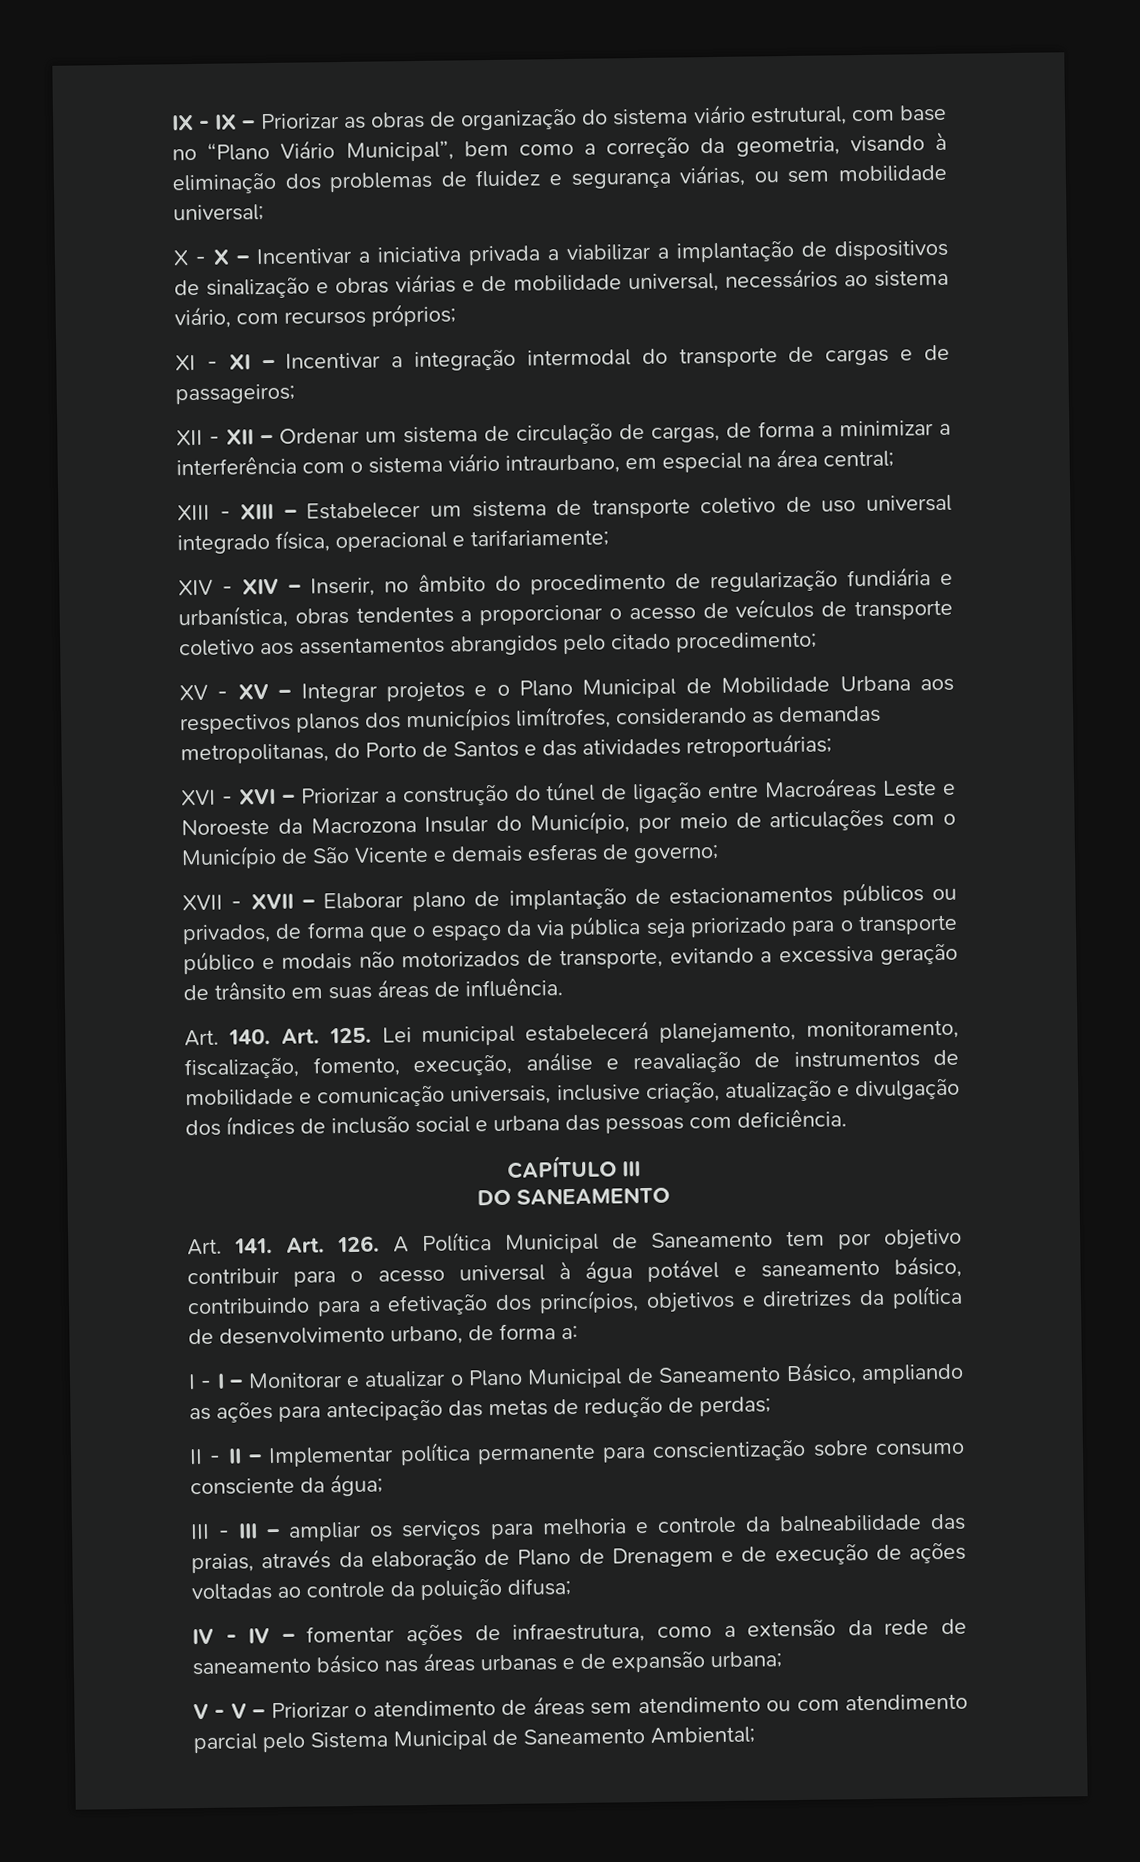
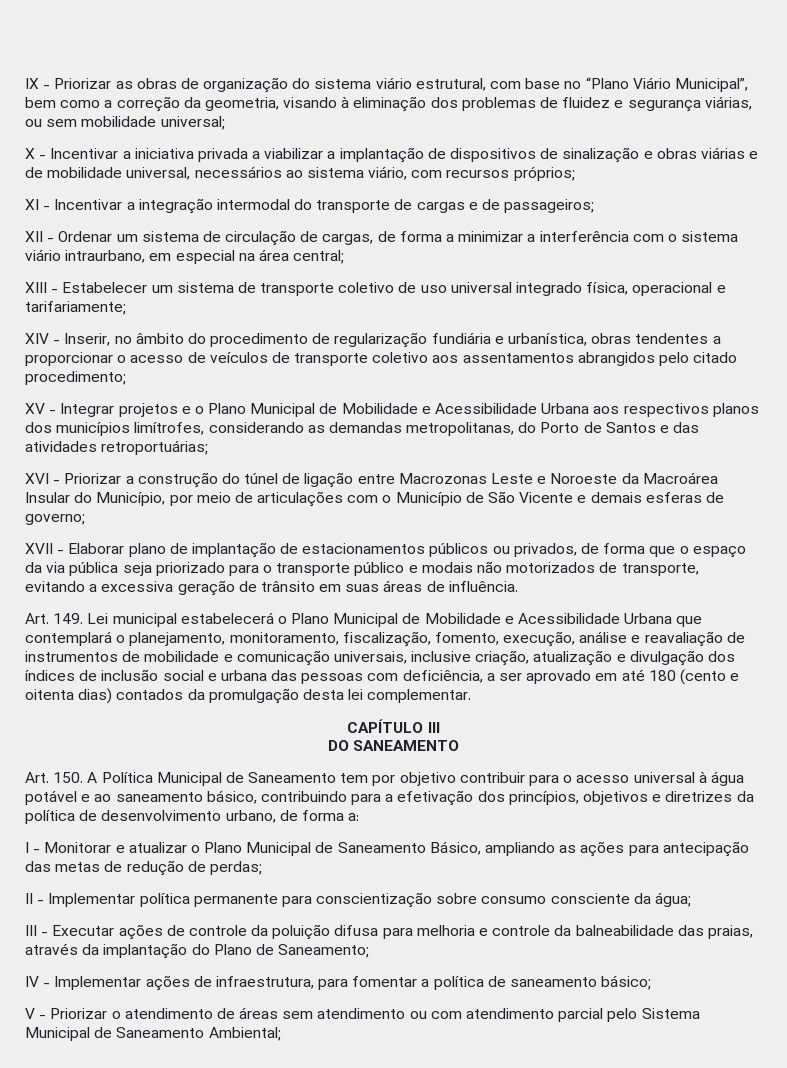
[172,114,256,131] IX - IX – -> [25,78,51,89] IX -
[213,249,250,265] X – -> (47, 157) none
[228,354,275,370] XI – -> (51, 208) none
[226,429,273,445] XII – -> (55, 240) none
[240,503,297,520] XIII – -> (59, 291) none
[242,578,301,595] XIV – -> (61, 342) none
[237,684,292,700] XV – -> (57, 412) none
(831, 685) none -> [421,403,538,414] e Acessibilidade
[238,788,295,805] XVI – -> (61, 482) none
[764,777,878,799] Macroáreas -> [398,473,487,484] Macrozonas
[310,817,417,834] Macrozona -> [642,472,718,484] Macroárea
[250,893,316,910] XVII – -> (65, 552) none
[227,1020,650,1047] 140. Art. 125. Lei municipal estabelecerá -> [53,612,703,627] [25,631,126,646] 149. Lei municipal estabelecerá o Plano Municipal de Mobilidade e Acessibilidade Urbana que contemplará o
[737,1109,847,1128] deficiência. -> [402,669,740,685] [25,688,472,704] deficiência, a ser aprovado em até 180 (cento e oitenta dias) contados da promulgação desta lei complementar.
[234,1235,380,1254] 141. Art. 126. -> [53,772,84,783] 150.
(747, 1271) none -> [94,794,112,802] ao
[216,1373,244,1389] I – -> (41, 851) none
[227,1448,262,1464] II – -> (45, 902) none
[238,1520,482,1542] III – ampliar os serviços -> [52,924,379,940] Executar ações de controle da poluição difusa
[370,1541,966,1571] [191,1577,571,1601] [192,1618,968,1646] [192,1650,782,1676] [193,1703,266,1720] elaboração de Plano de Drenagem e de execução de ações voltadas ao controle da poluição difusa; // IV - IV – fomentar ações de infraestrutura, como a extensão da rede de saneamento básico nas áreas urbanas e de expansão urbana; // V - V – -> [103,943,370,959] [25,975,652,991] [25,1008,47,1019] implantação do Plano de Saneamento; // IV - Implementar ações de infraestrutura, para fomentar a política de saneamento básico; // V -

